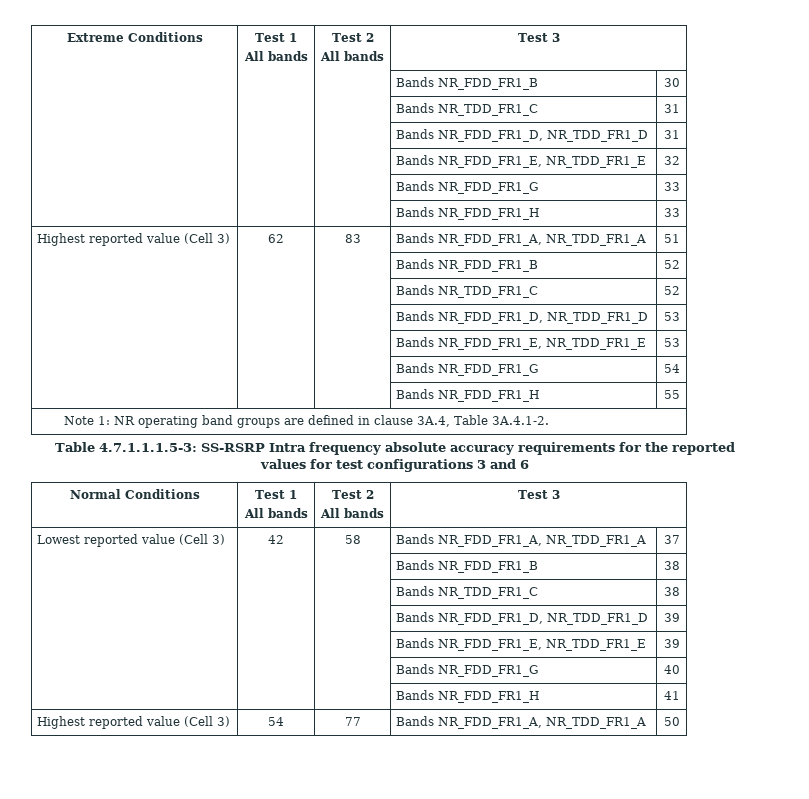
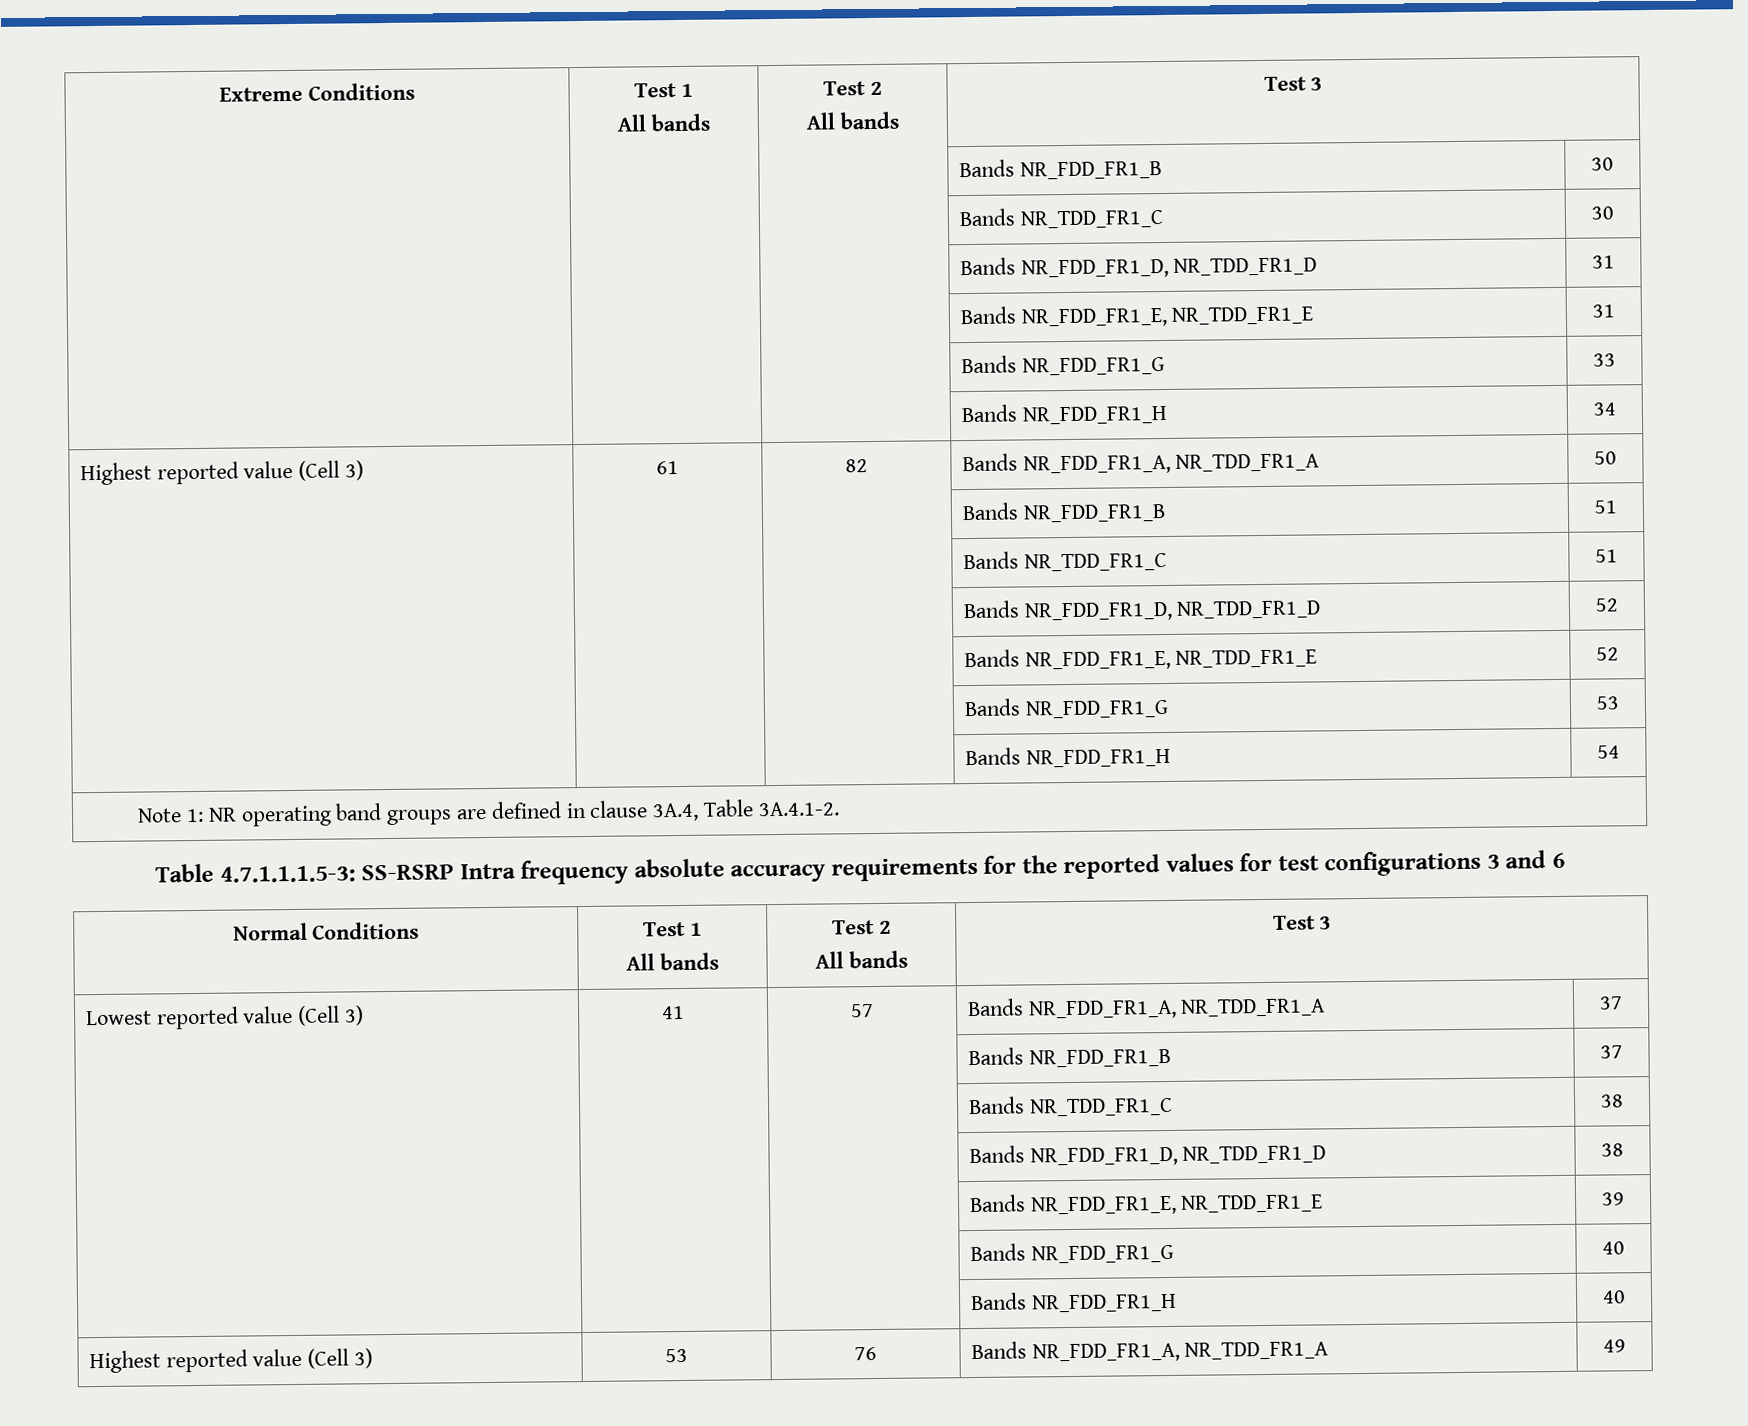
[663,104,680,113] 31 -> [1591,206,1614,220] 30
[663,156,680,165] 32 -> [1592,304,1615,318] 31
[663,208,680,217] [37,233,231,246] [268,234,284,243] [344,234,361,243] [396,233,647,246] [663,234,680,243] [396,259,539,272] [663,260,680,269] [396,285,539,298] [663,286,680,295] [396,311,649,324] [663,312,680,321] [396,337,647,350] [663,338,680,347] [396,363,540,376] [663,364,680,373] [396,389,540,402] [663,390,680,399] 33 // Highest reported value (Cell 3) | 62 | 83 | Bands NR_FDD_FR1_A, NR_TDD_FR1_A | 51 // | | | Bands NR_FDD_FR1_B | 52 // | | | Bands NR_TDD_FR1_C | 52 // | | | Bands NR_FDD_FR1_D, NR_TDD_FR1_D | 53 // | | | Bands NR_FDD_FR1_E, NR_TDD_FR1_E | 53 // | | | Bands NR_FDD_FR1_G | 54 // | | | Bands NR_FDD_FR1_H | 55 -> [1593,402,1616,416] [79,460,364,486] [656,461,679,475] [845,459,868,473] [961,453,1321,475] [1594,451,1617,465] [961,502,1166,523] [1594,500,1617,514] [962,551,1167,572] [1595,549,1618,563] [962,600,1322,622] [1595,598,1618,612] [963,649,1318,671] [1596,647,1619,661] [963,698,1169,719] [1596,696,1620,710] [964,747,1171,768] [1597,745,1620,759] 34 // Highest reported value (Cell 3) | 61 | 82 | Bands NR_FDD_FR1_A, NR_TDD_FR1_A | 50 // | | | Bands NR_FDD_FR1_B | 51 // | | | Bands NR_TDD_FR1_C | 51 // | | | Bands NR_FDD_FR1_D, NR_TDD_FR1_D | 52 // | | | Bands NR_FDD_FR1_E, NR_TDD_FR1_E | 52 // | | | Bands NR_FDD_FR1_G | 53 // | | | Bands NR_FDD_FR1_H | 54
[268,535,284,544] [344,535,361,544] 42 | 58 -> [662,1005,685,1020] [850,1004,874,1018] 41 | 57
[663,561,680,570] 38 -> [1600,1045,1623,1059] 37
[663,613,680,622] 39 -> [1601,1143,1624,1157] 38
[663,691,680,700] [37,716,231,729] [268,717,284,726] [344,717,361,726] [396,716,647,729] [663,717,680,726] 41 // Highest reported value (Cell 3) | 54 | 77 | Bands NR_FDD_FR1_A, NR_TDD_FR1_A | 50 -> [1602,1290,1626,1304] [88,1348,373,1374] [665,1348,688,1363] [854,1347,877,1361] [970,1341,1330,1363] [1603,1339,1626,1353] 40 // Highest reported value (Cell 3) | 53 | 76 | Bands NR_FDD_FR1_A, NR_TDD_FR1_A | 49

